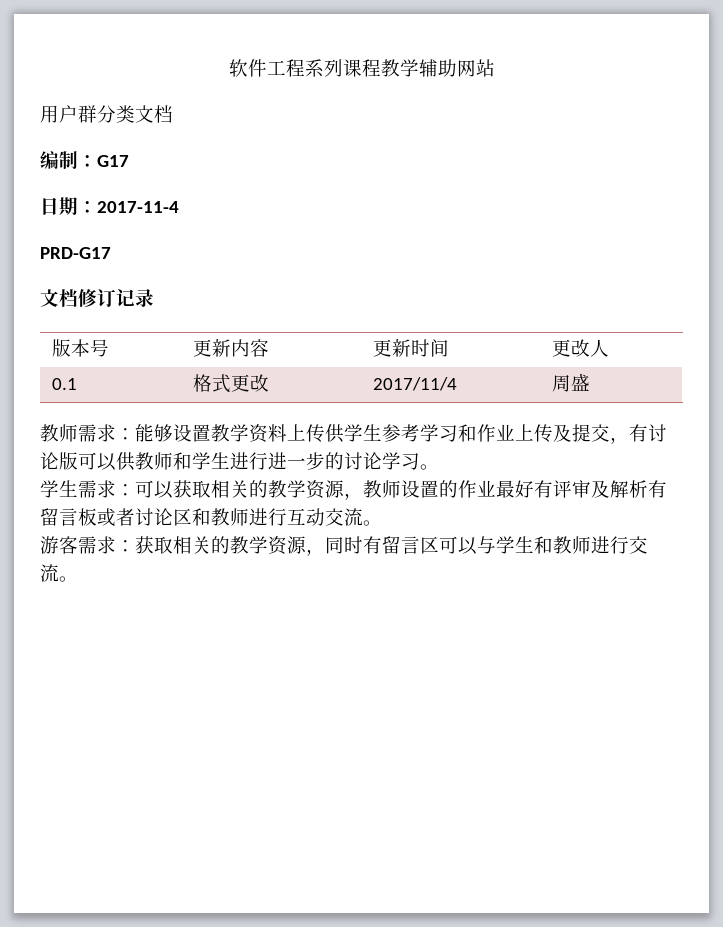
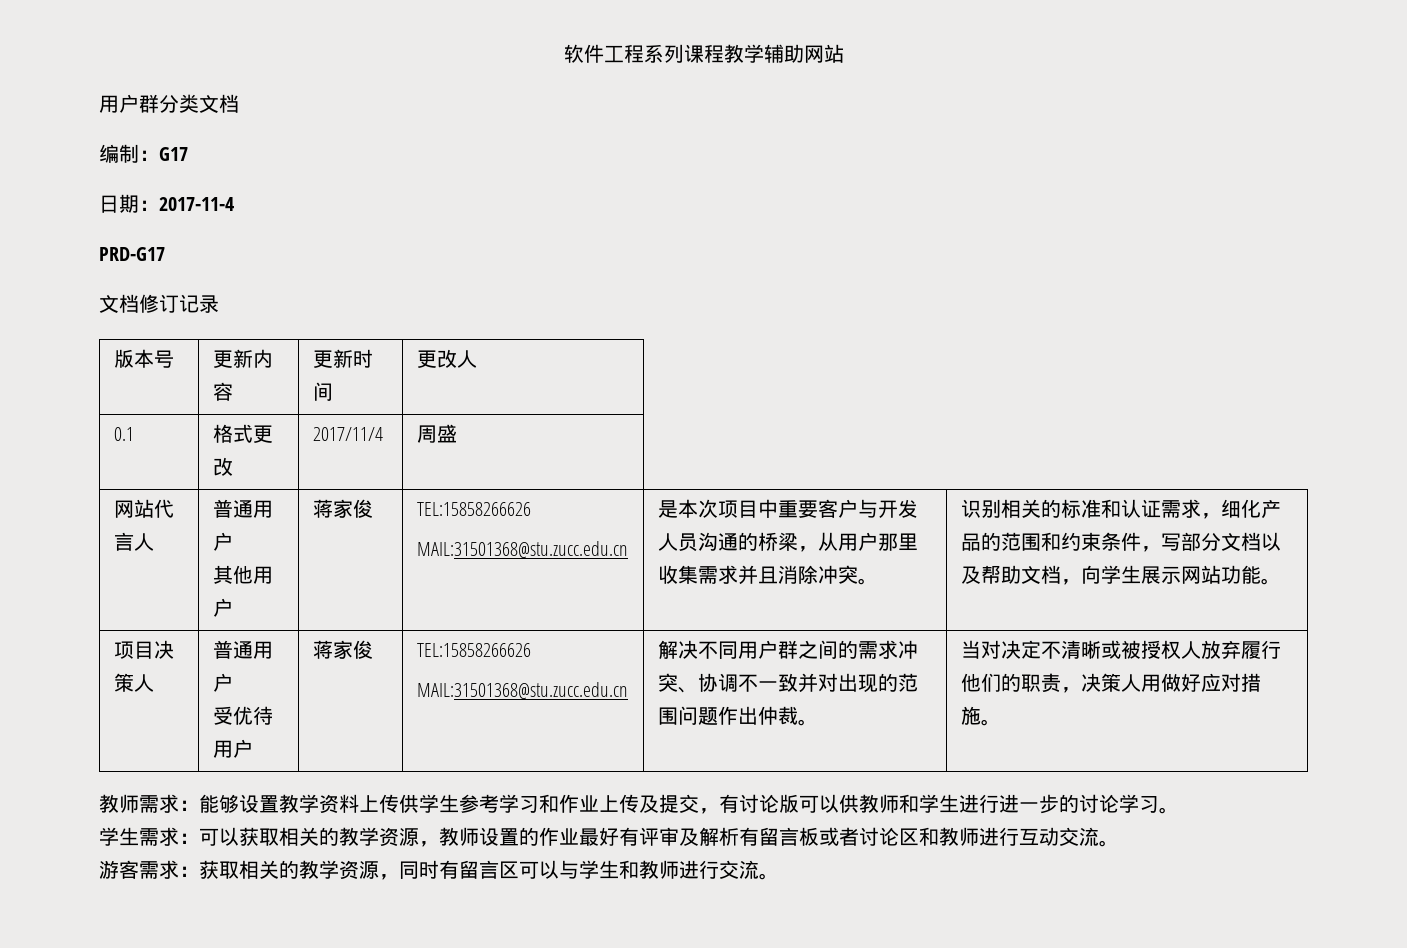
(590, 382) none -> [113,499,174,518] [113,532,154,551] [212,499,273,518] [212,532,233,551] [212,565,273,584] [212,598,233,617] [312,499,373,518] [416,502,531,516] [416,541,628,558] [657,499,918,518] [657,532,918,552] [657,565,878,585] [960,499,1281,519] [960,532,1281,552] [960,565,1281,585] [113,640,174,659] [113,673,154,692] [212,640,273,659] [212,673,233,692] [212,706,273,725] [212,739,253,758] [312,640,373,659] [416,643,531,657] [416,682,628,699] [657,640,918,659] [657,673,918,693] [657,706,818,726] [960,640,1281,659] [960,673,1261,693] [960,706,1001,726] // 网站代言人 | 普通用户 // 其他用户 | 蒋家俊 | TEL:15858266626 // MAIL:31501368@stu.zucc.edu.cn | 是本次项目中重要客户与开发人员沟通的桥梁，从用户那里收集需求并且消除冲突。 | 识别相关的标准和认证需求，细化产品的范围和约束条件，写部分文档以及帮助文档，向学生展示网站功能。 // 项目决策人 | 普通用户 // 受优待用户 | 蒋家俊 | TEL:15858266626 // MAIL:31501368@stu.zucc.edu.cn | 解决不同用户群之间的需求冲突、协调不一致并对出现的范围问题作出仲裁。 | 当对决定不清晰或被授权人放弃履行他们的职责，决策人用做好应对措施。

